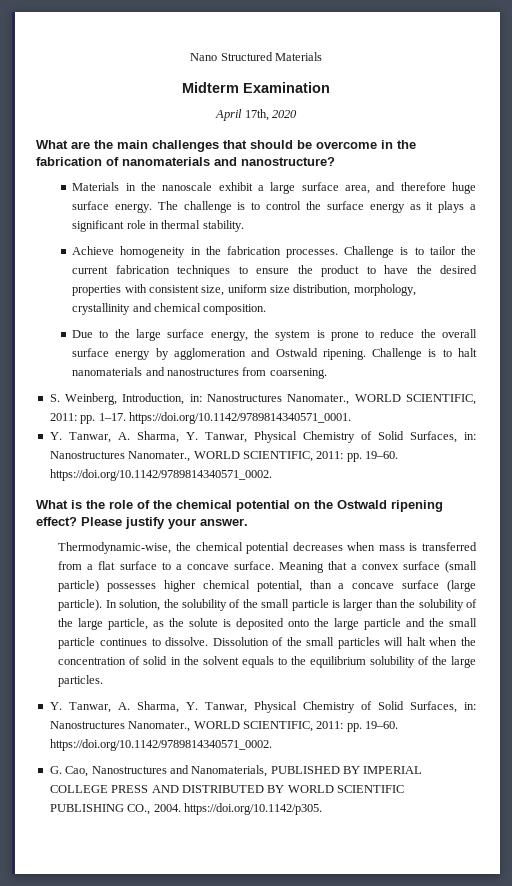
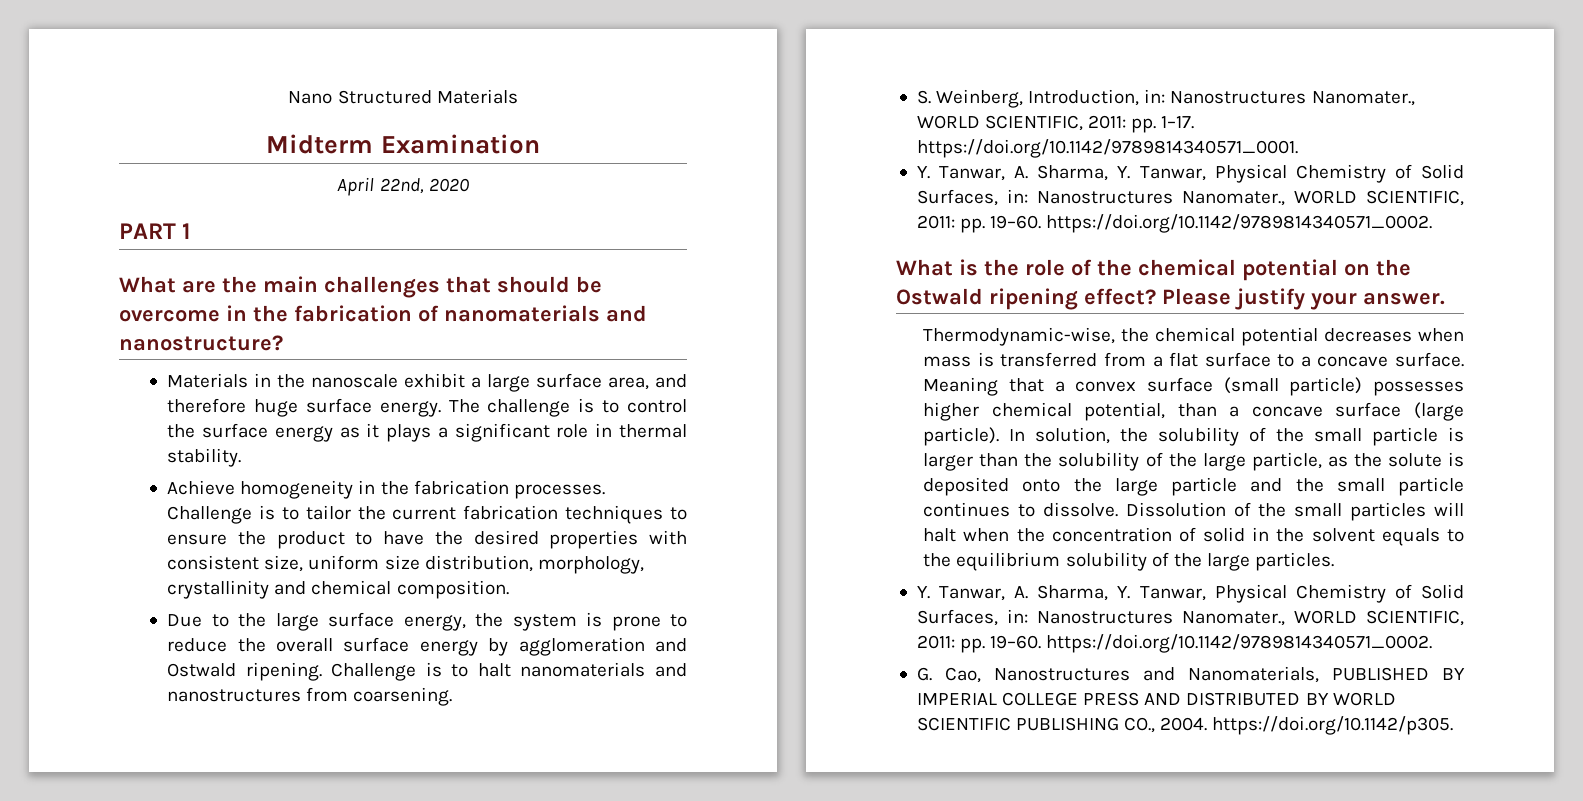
[244,109,269,121] 17th, -> [379,178,424,194] 22nd,
(297, 114) none -> [119,223,192,239] // PART 1

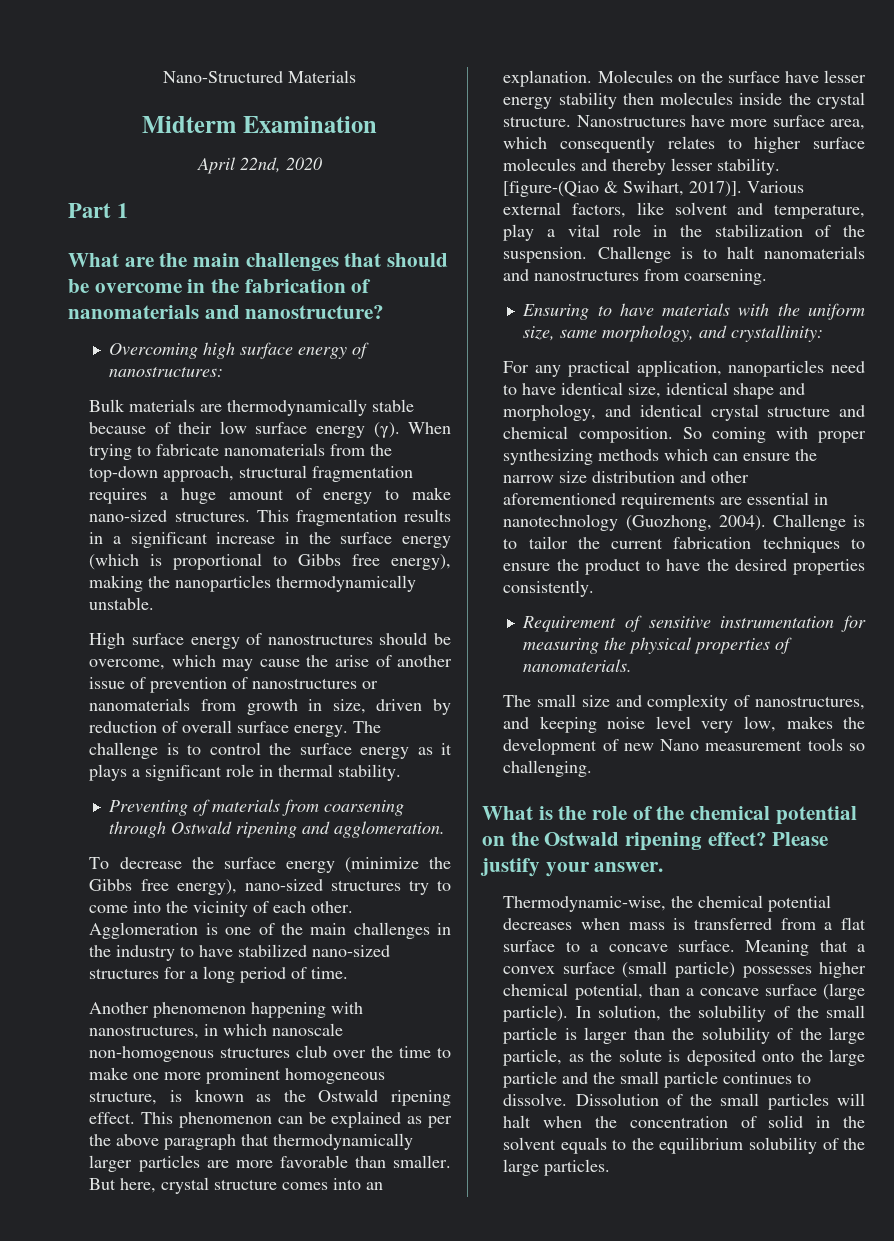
[288,90,432,104] Nano Structured -> [163,71,283,83] Nano-Structured
[119,223,176,239] PART -> [68,203,111,218] Part
[167,373,687,392] [167,398,299,417] Materials in the nanoscale exhibit a large surface area, and therefore huge -> [109,342,370,359] [109,366,224,377] [89,399,415,416] [89,421,451,438] [89,443,393,460] [89,465,414,482] [89,487,451,504] [89,509,451,526] [89,532,451,548] [89,553,451,570] [89,575,417,592] [89,597,155,610] [89,632,451,649] [89,655,452,671] [89,677,379,693] [89,698,451,715] [89,720,233,733] Overcoming high surface energy of nanostructures: // Bulk materials are thermodynamically stable because of their low surface energy (γ). When trying to fabricate nanomaterials from the top-down approach, structural fragmentation requires a huge amount of energy to make nano-sized structures. This fragmentation results in a significant increase in the surface energy (which is proportional to Gibbs free energy), making the nanoparticles thermodynamically unstable. // High surface energy of nanostructures should be overcome, which may cause the arise of another issue of prevention of nanostructures or nanomaterials from growth in size, driven by reduction of overall
[167,480,605,499] Achieve homogeneity in the fabrication processes. -> [109,799,405,816] [109,821,446,838] [89,857,451,873] [89,879,451,895] [89,901,354,917] [89,922,451,939] [89,944,391,961] [89,966,349,983] [89,1002,364,1018] [89,1023,344,1039] [89,1045,452,1062] [89,1067,386,1084] [89,1089,451,1106] [89,1111,452,1128] [89,1133,414,1150] [89,1155,451,1172] [89,1177,384,1194] [503,70,866,87] [503,92,865,109] [503,115,865,130] [503,136,865,153] [503,158,781,175] [503,181,805,197] [503,202,865,219] [503,224,865,241] [503,246,865,263] [503,269,768,285] [522,303,865,320] [523,325,824,342] [503,360,865,377] [503,382,806,399] [503,404,865,421] [503,426,866,443] [503,449,818,465] [503,471,750,483] [503,492,829,509] [503,514,766,531] Preventing of materials from coarsening through Ostwald ripening and agglomeration. // To decrease the surface energy (minimize the Gibbs free energy), nano-sized structures try to come into the vicinity of each other. Agglomeration is one of the main challenges in the industry to have stabilized nano-sized structures for a long period of time. // Another phenomenon happening with nanostructures, in which nanoscale non-homogenous structures club over the time to make one more prominent homogeneous structure, is known as the Ostwald ripening effect. This phenomenon can be explained as per the above paragraph that thermodynamically larger particles are more favorable than smaller. But here, crystal structure comes into an explanation. Molecules on the surface have lesser energy stability then molecules inside the crystal structure. Nanostructures have more surface area, which consequently relates to higher surface molecules and thereby lesser stability. [figure-(Qiao & Swihart, 2017)]. Various external factors, like solvent and temperature, play a vital role in the stabilization of the suspension. Challenge is to halt nanomaterials and nanostructures from coarsening. // Ensuring to have materials with the uniform size, same morphology, and crystallinity: // For any practical application, nanoparticles need to have identical size, identical shape and morphology, and identical crystal structure and chemical composition. So coming with proper synthesizing methods which can ensure the narrow size distribution and other aforementioned requirements are essential in nanotechnology (Guozhong, 2004).
[649,530,687,545] [167,555,644,574] [167,580,509,599] [167,612,687,631] [167,637,687,656] [167,662,688,681] [167,687,453,706] [916,89,1415,108] [916,115,1195,133] [916,139,1298,158] [916,164,1464,183] [916,189,1464,206] [916,214,1433,233] with consistent size, uniform size distribution, morphology, crystallinity and chemical composition. // Due to the large surface energy, the system is prone to reduce the overall surface energy by agglomeration and Ostwald ripening. Challenge is to halt nanomaterials and nanostructures from coarsening. // S. Weinberg, Introduction, in: Nanostructures Nanomater., WORLD SCIENTIFIC, 2011: pp. 1–17. https://doi.org/10.1142/9789814340571_0001. // Y. Tanwar, A. Sharma, Y. Tanwar, Physical Chemistry of Solid Surfaces, in: Nanostructures Nanomater., WORLD SCIENTIFIC, 2011: pp. 19–60. https://doi.org/10.1142/9789814340571_0002. -> [503,580,595,597] [522,615,866,632] [523,637,793,654] [523,659,633,672] [503,694,865,711] [503,716,865,733] [503,738,865,755] [503,760,593,777] consistently. // Requirement of sensitive instrumentation for measuring the physical properties of nanomaterials. // The small size and complexity of nanostructures, and keeping noise level very low, makes the development of new Nano measurement tools so challenging.
[916,584,1464,603] [916,609,1464,626] [916,634,1433,653] [916,666,1465,683] [916,692,1396,706] [916,716,1454,735] // Y. Tanwar, A. Sharma, Y. Tanwar, Physical Chemistry of Solid Surfaces, in: Nanostructures Nanomater., WORLD SCIENTIFIC, 2011: pp. 19–60. https://doi.org/10.1142/9789814340571_0002. // G. Cao, Nanostructures and Nanomaterials, PUBLISHED BY IMPERIAL COLLEGE PRESS AND DISTRIBUTED BY WORLD SCIENTIFIC PUBLISHING CO., 2004. https://doi.org/10.1142/p305. -> (611, 1167) none

